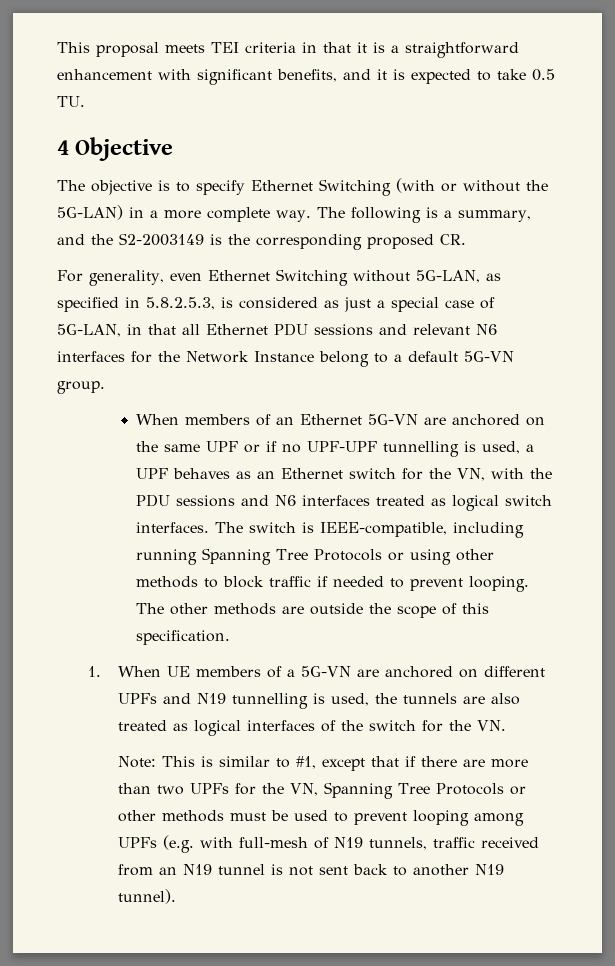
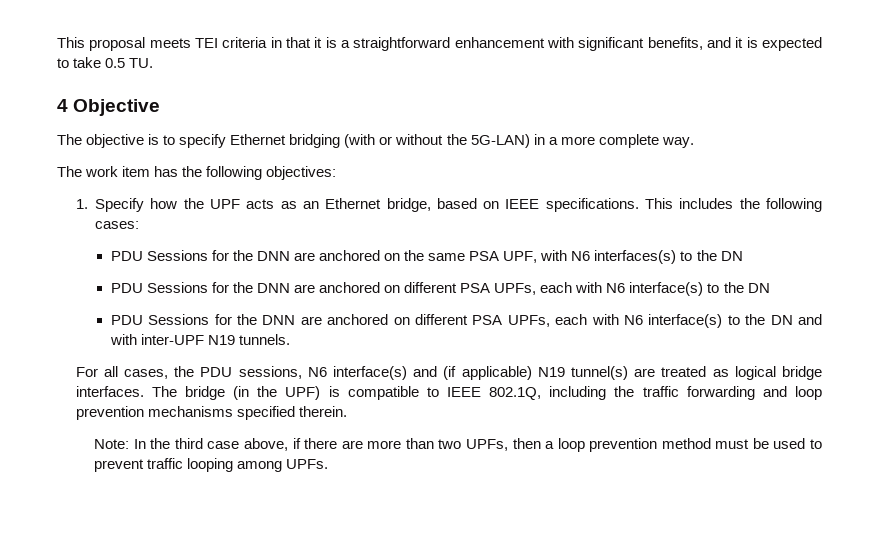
[319,179,391,196] Switching -> [289,134,341,148] bridging
[316,207,531,223] [57,233,466,250] [57,269,501,286] [57,297,495,312] [57,323,497,337] [57,351,514,367] [57,381,105,394] [136,414,419,426] The following is a summary, and the S2-2003149 is the corresponding proposed CR. // For generality, even Ethernet Switching without 5G-LAN, as specified in 5.8.2.5.3, is considered as just a special case of 5G-LAN, in that all Ethernet PDU sessions and relevant N6 interfaces for the Network Instance belong to a default 5G-VN group. // When members of an Ethernet 5G-VN -> [57,166,337,180] [75,198,823,212] [95,221,140,229] [110,250,290,261] // The work item has the following objectives: // 1. Specify how the UPF acts as an Ethernet bridge, based on IEEE specifications. This includes the following cases: // PDU Sessions for the DNN
[206,441,535,457] [136,468,553,481] [136,494,553,511] [136,522,525,538] [136,548,495,565] [136,576,530,592] [136,603,490,618] [136,630,231,645] [87,666,546,678] [118,693,521,709] [118,720,507,736] [118,756,400,771] UPF or if no UPF-UPF tunnelling is used, a UPF behaves as an Ethernet switch for the VN, with the PDU sessions and N6 interfaces treated as logical switch interfaces. The switch is IEEE-compatible, including running Spanning Tree Protocols or using other methods to block traffic if needed to prevent looping. The other methods are outside the scope of this specification. // 1. When UE members of a 5G-VN are anchored on different UPFs and N19 tunnelling is used, the tunnels are also treated as logical interfaces of the switch for the VN. // Note: This is similar to #1, except that -> [469,250,743,264] [110,282,770,296] [110,314,822,328] [109,334,290,345] [75,366,823,380] [75,386,823,400] [75,406,347,420] [94,438,289,451] PSA UPF, with N6 interfaces(s) to the DN // PDU Sessions for the DNN are anchored on different PSA UPFs, each with N6 interface(s) to the DN // PDU Sessions for the DNN are anchored on different PSA UPFs, each with N6 interface(s) to the DN and with inter-UPF N19 tunnels. // For all cases, the PDU sessions, N6 interface(s) and (if applicable) N19 tunnel(s) are treated as logical bridge interfaces. The bridge (in the UPF) is compatible to IEEE 802.1Q, including the traffic forwarding and loop prevention mechanisms specified therein. // Note: In the third case above,
[190,782,527,799] [118,810,225,822] UPFs for the VN, Spanning Tree Protocols or other methods -> [465,438,711,452] UPFs, then a loop prevention method
(408, 818) none -> [147,458,184,469] traffic
[118,835,540,853] [118,864,505,876] [118,889,177,904] UPFs (e.g. with full-mesh of N19 tunnels, traffic received from an N19 tunnel is not sent back to another N19 tunnel). -> [286,459,329,469] UPFs.

